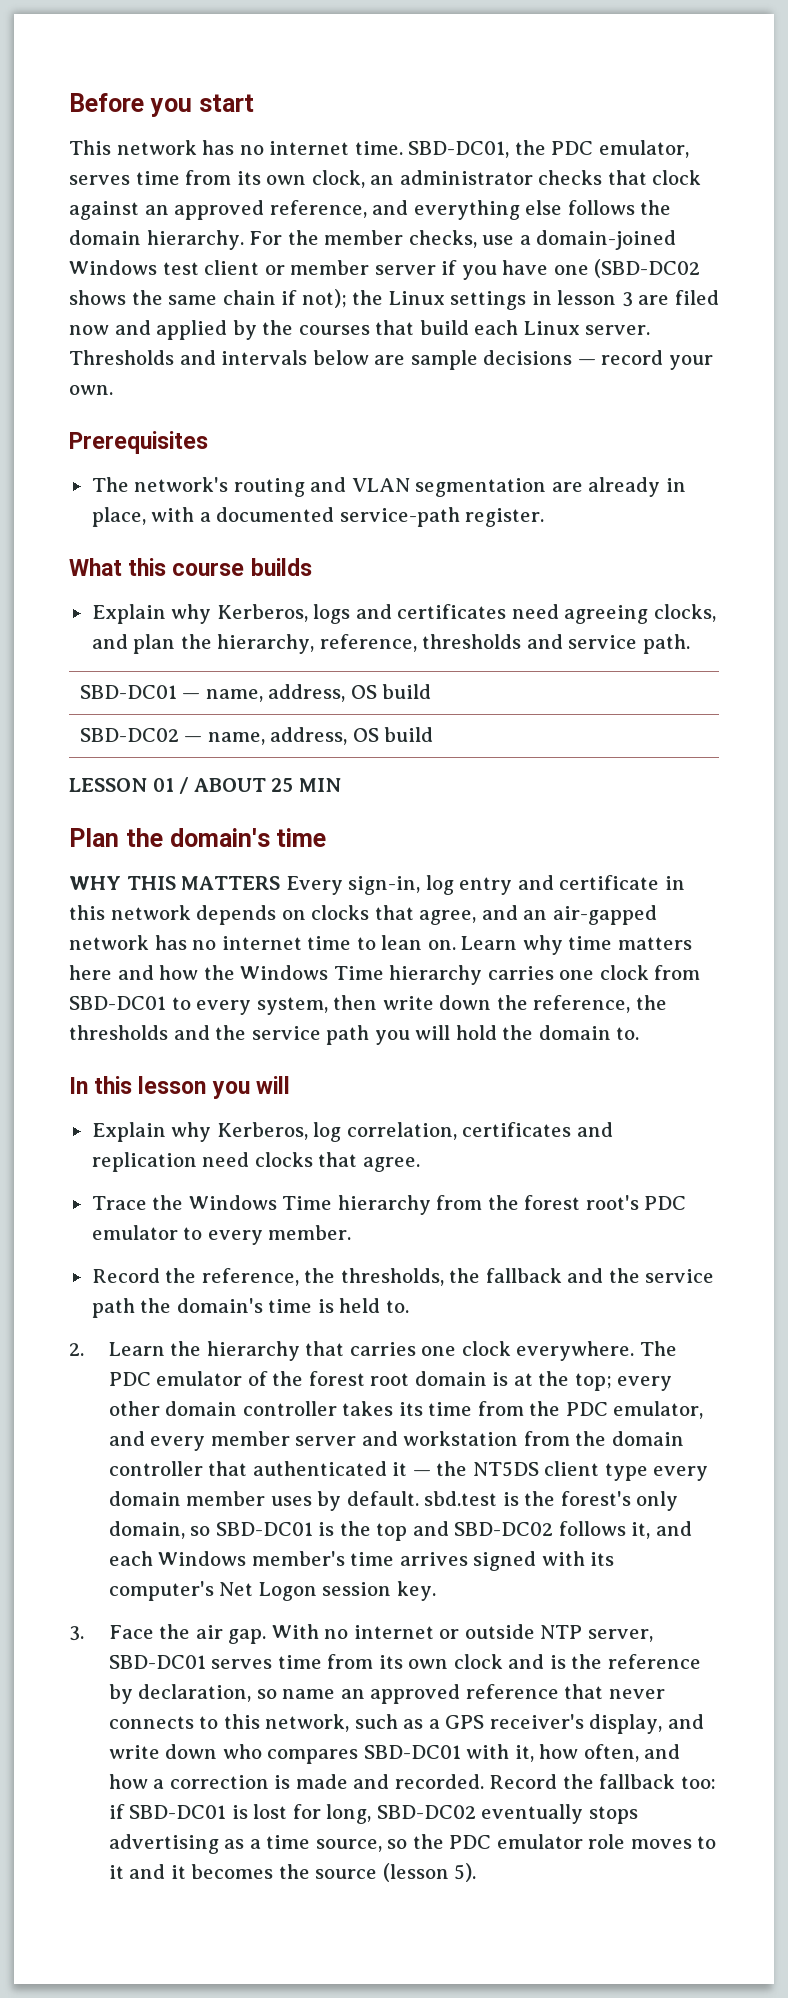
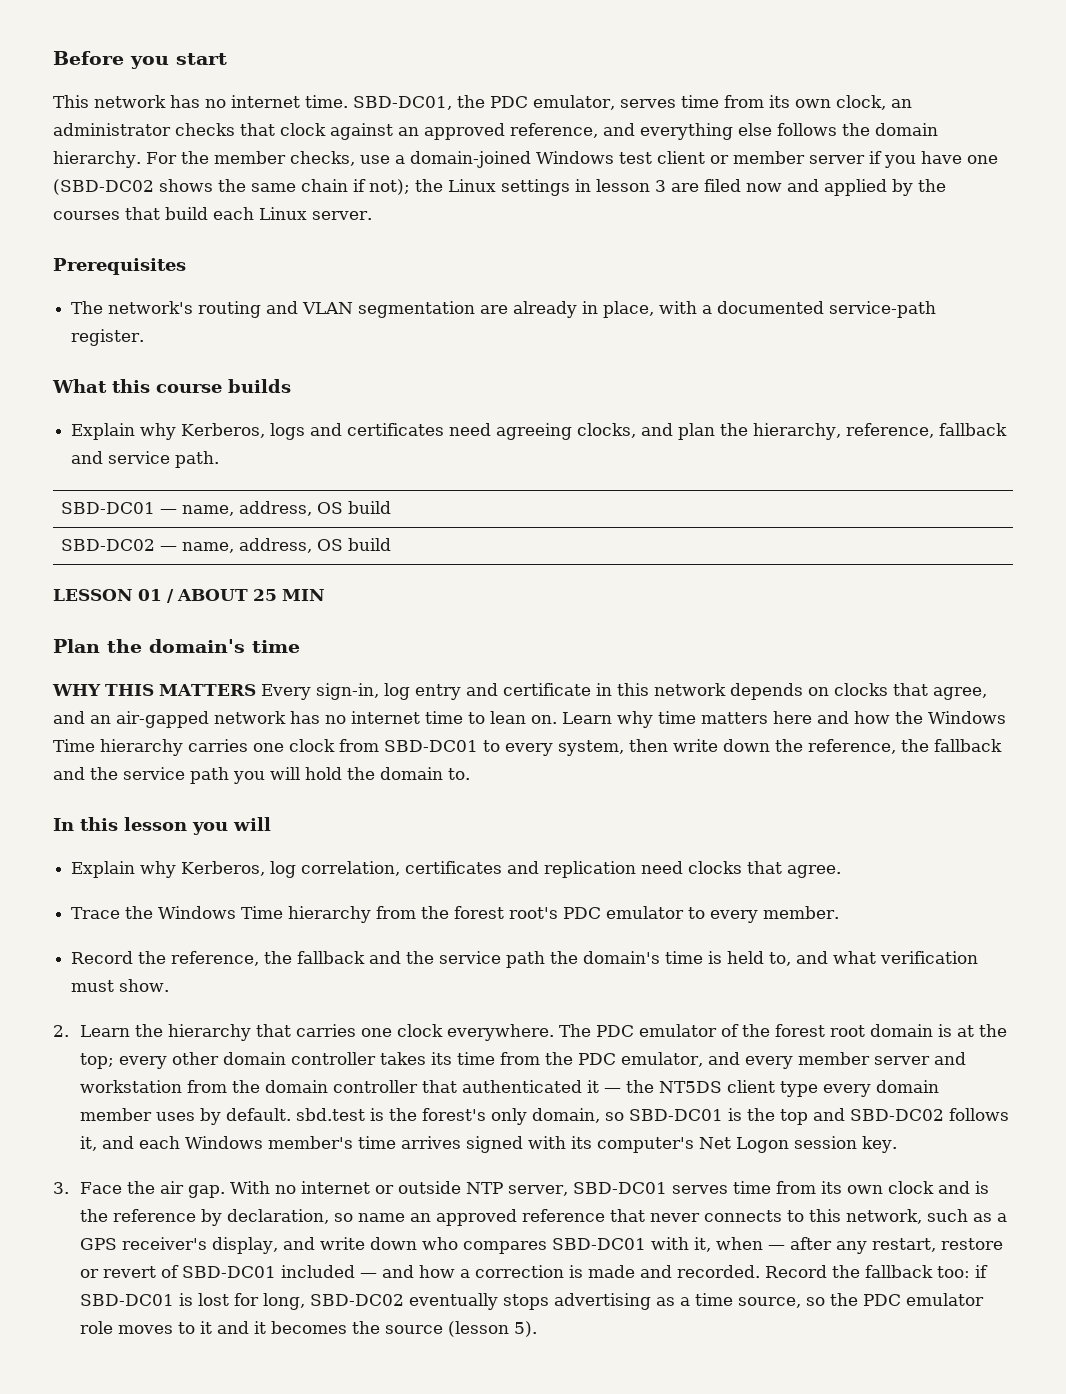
[69,350,713,370] [69,385,113,395] Thresholds and intervals below are sample decisions — record your own. -> (372, 215) none
[422,634,522,649] thresholds -> [939,423,1008,436] fallback
[69,1025,168,1040] thresholds -> [934,739,1002,752] fallback
[340,1268,481,1286] thresholds, the -> (293, 957) none
[385,1300,409,1313] to. -> [769,951,979,966] [71,979,170,992] to, and what verification must show.
[539,1744,639,1762] how often, -> [716,1237,1004,1254] [80,1265,378,1278] when — after any restart, restore or revert of SBD-DC01 included —

